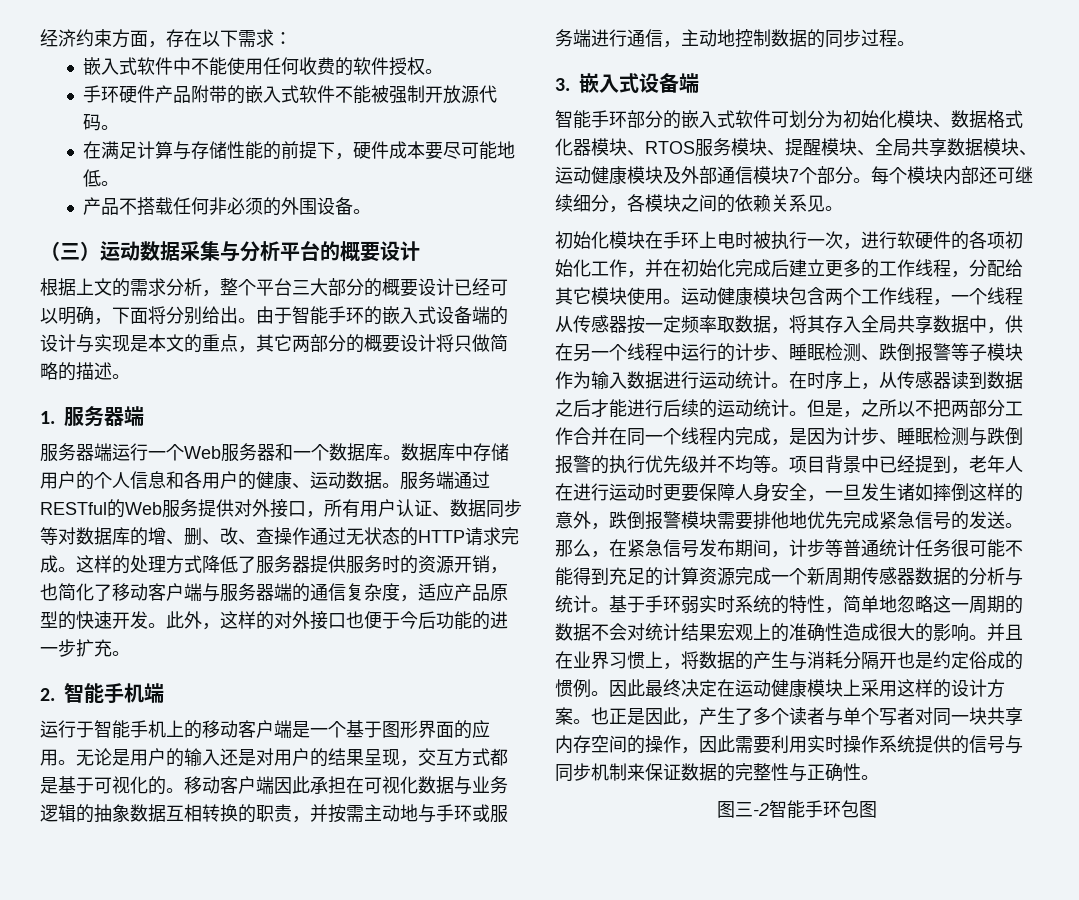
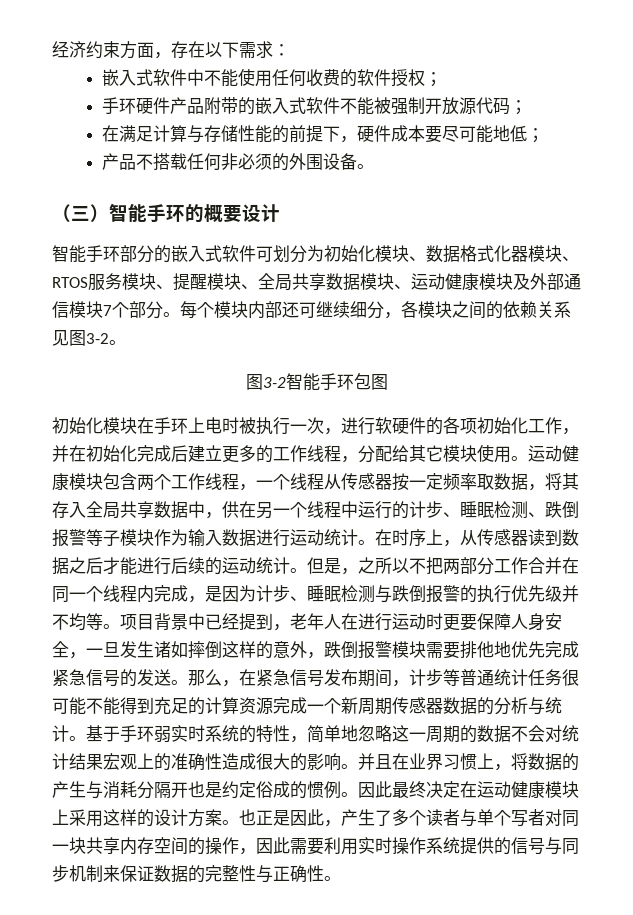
[425,69,444,74] 。 -> [424,72,442,87] ；
[101,125,120,130] 。 -> [509,100,527,115] ；
[101,181,120,186] 。 -> [526,128,544,143] ；
[100,241,420,262] [40,278,508,297] [40,306,508,325] [40,334,508,353] [40,362,130,381] [40,406,144,427] [40,443,509,462] [40,471,490,490] [40,499,522,518] [40,527,519,546] [40,555,508,574] [40,583,508,602] [40,611,508,630] [40,639,130,657] [40,683,164,704] [40,720,490,739] [40,748,508,767] [40,776,508,795] [40,804,508,823] [555,29,915,48] [555,73,699,93] 运动数据采集与分析平台的概要设计 // 根据上文的需求分析，整个平台三大部分的概要设计已经可以明确，下面将分别给出。由于智能手环的嵌入式设备端的设计与实现是本文的重点，其它两部分的概要设计将只做简略的描述。 // 1.服务器端 // 服务器端运行一个Web服务器和一个数据库。数据库中存储用户的个人信息和各用户的健康、运动数据。服务端通过RESTful的Web服务提供对外接口，所有用户认证、数据同步等对数据库的增、删、改、查操作通过无状态的HTTP请求完成。这样的处理方式降低了服务器提供服务时的资源开销，也简化了移动客户端与服务器端的通信复杂度，适应产品原型的快速开发。此外，这样的对外接口也便于今后功能的进一步扩充。 // 2.智能手机端 // 运行于智能手机上的移动客户端是一个基于图形界面的应用。无论是用户的输入还是对用户的结果呈现，交互方式都是基于可视化的。移动客户端因此承担在可视化数据与业务逻辑的抽象数据互相转换的职责，并按需主动地与手环或服务端进行通信，主动地控制数据的同步过程。 // 3.嵌入式设备端 -> [109,203,280,223] 智能手环的概要设计
[825,206,843,211] 。 -> [69,330,126,346] [245,373,388,391] 图3-2。 // 图3-2智能手环包图
[717,800,877,819] // 图三-2智能手环包图 -> (341, 878) none

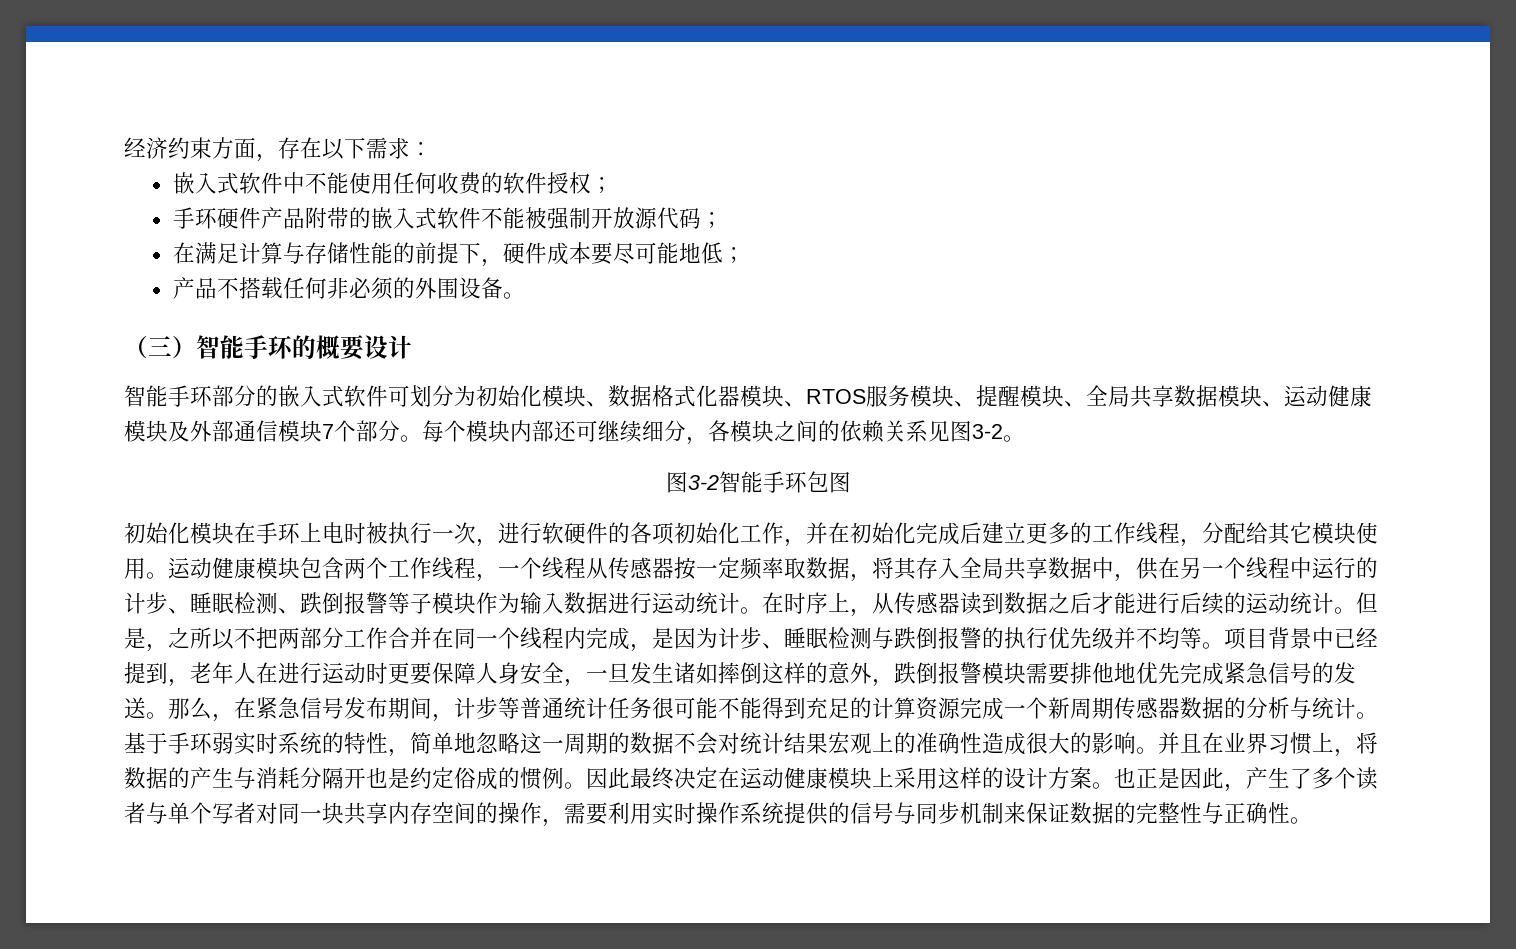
[256,837,290,854] 因此 -> (564, 823) none

